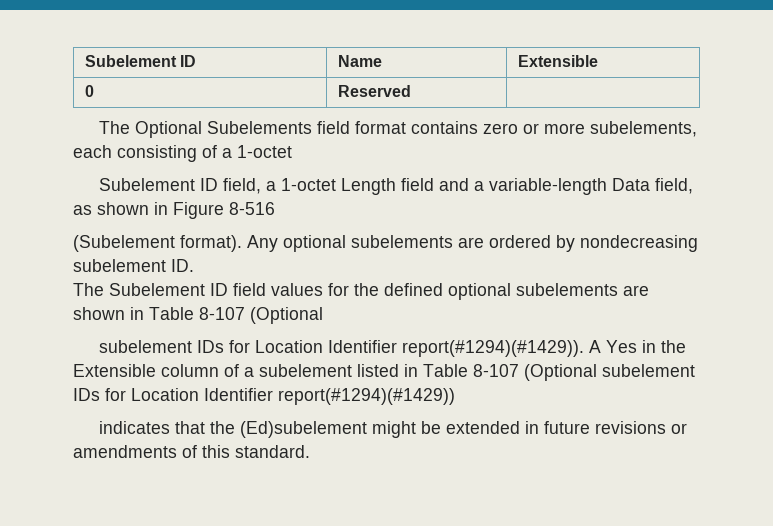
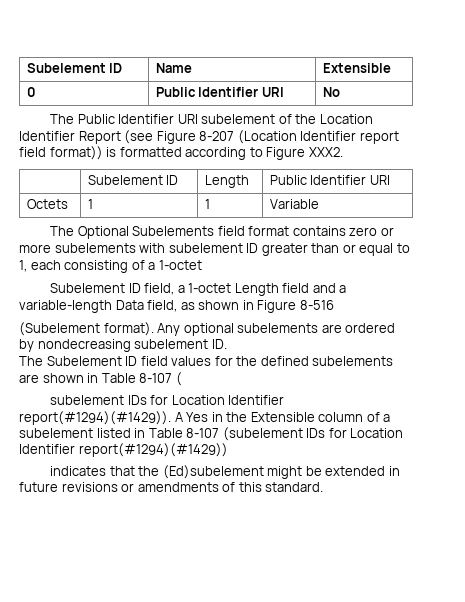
[337,85,411,97] Reserved | -> [155,87,284,97] [322,87,340,97] [50,114,373,124] [19,130,399,144] [19,146,343,160] [87,175,179,185] [204,175,249,188] [269,175,390,185] [26,199,68,209] [87,199,93,209] [204,199,210,209] [269,199,319,209] Public Identifier URI | No // The Public Identifier URI subelement of the Location Identifier Report (see Figure 8-207 (Location Identifier report field format)) is formatted according to Figure XXX2. // | Subelement ID | Length | Public Identifier URI // Octets | 1 | 1 | Variable
[589,121,697,137] subelements, -> [54,243,410,256] [19,260,27,272] subelements with subelement ID greater than or equal to 1,
[448,283,511,300] optional -> (309, 361) none
[250,307,323,324] (Optional -> [175,372,182,386] (
[524,364,695,381] (Optional subelement -> [222,427,303,441] (subelement

